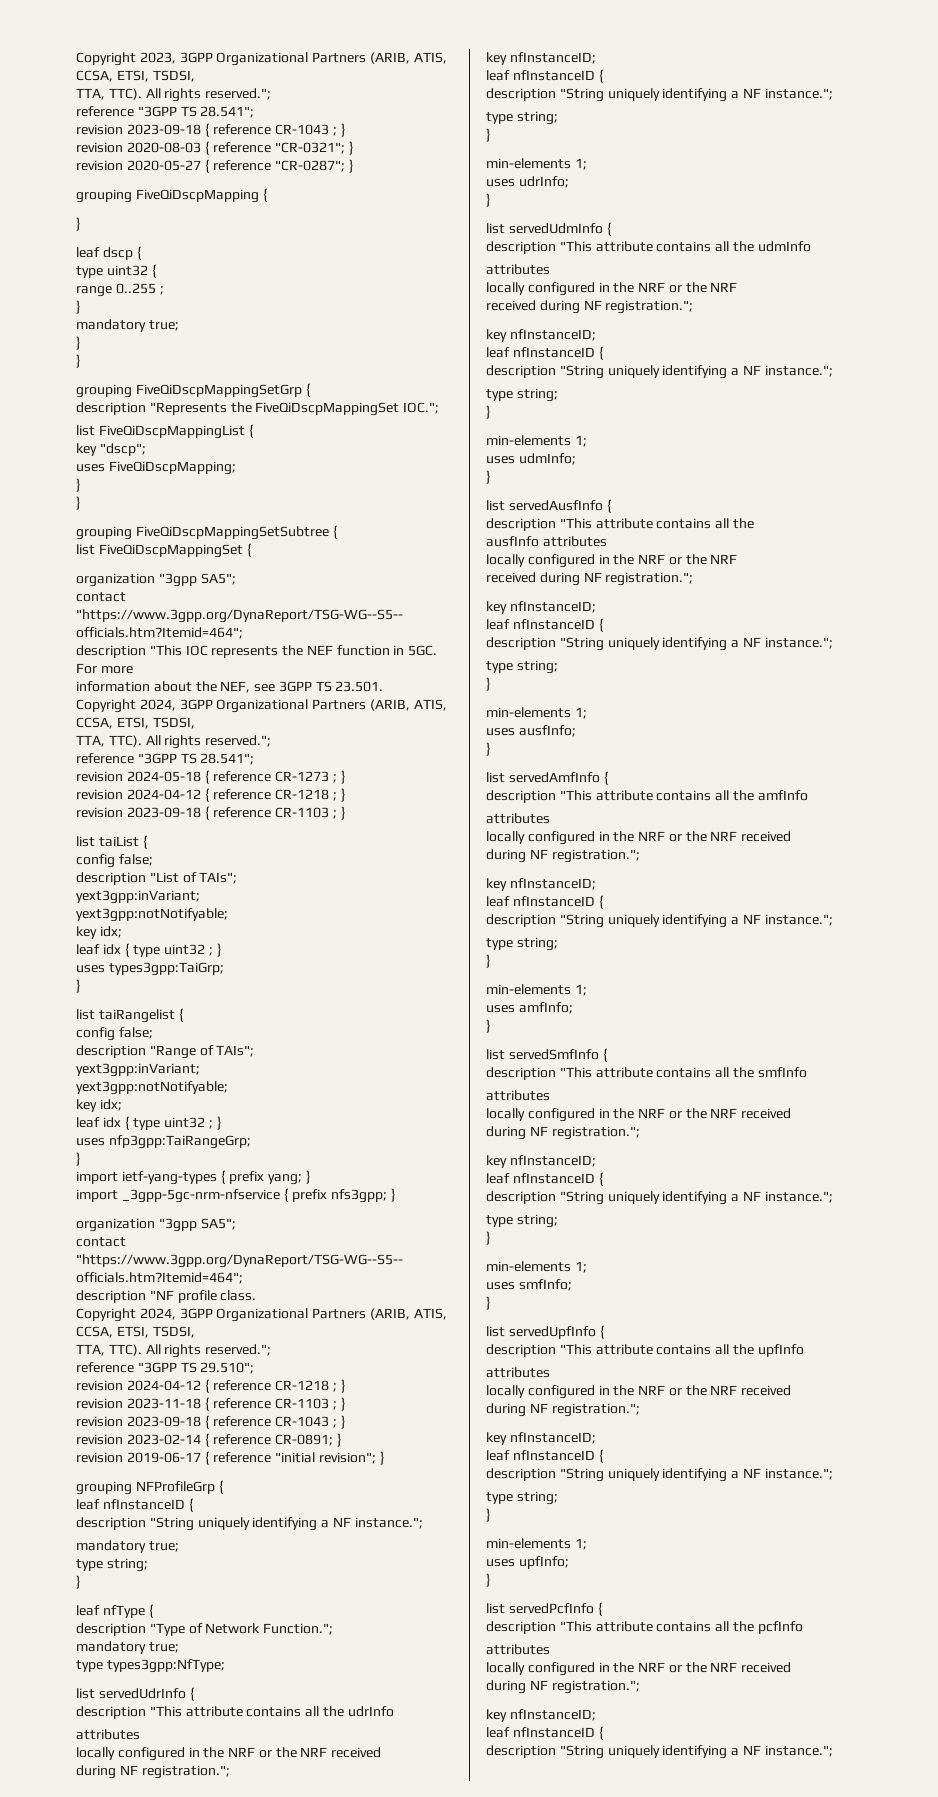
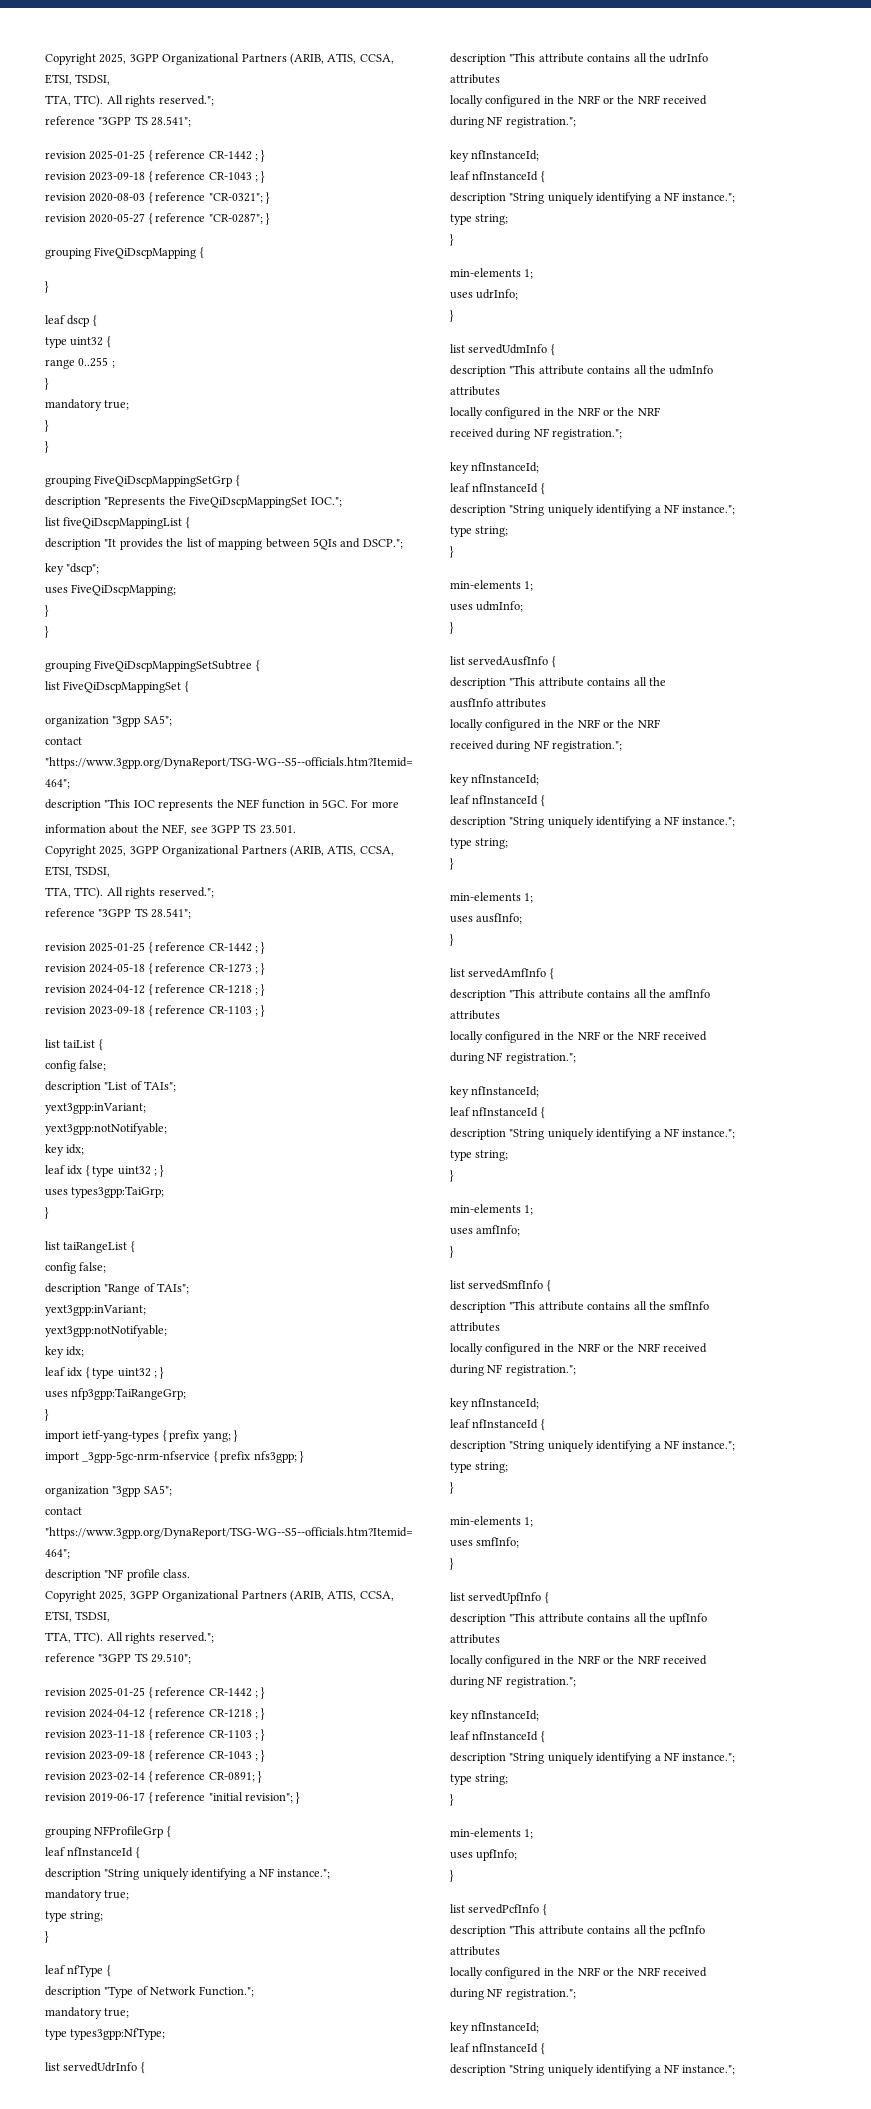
[76,52,176,66] Copyright 2023, -> [45,53,127,65] Copyright 2025,
(255, 112) none -> [45,150,266,162] // revision 2025-01-25 { reference CR-1442 ; }
[98,424,254,439] FiveQiDscpMappingList { -> [63,517,190,529] [45,538,403,550] fiveQiDscpMappingList { // description "It provides the list of mapping between 5QIs and DSCP.";
[139,699,176,711] 2024, -> [99,845,127,856] 2025,
(255, 759) none -> [45,942,266,954] // revision 2025-01-25 { reference CR-1442 ; }
[98,1009,175,1023] taiRangelist -> [63,1242,128,1253] taiRangeList
[139,1308,176,1320] 2024, -> [99,1590,127,1601] 2025,
(255, 1368) none -> [45,1687,266,1699] // revision 2025-01-25 { reference CR-1442 ; }
[102,1499,185,1510] nfInstanceID -> [67,1847,134,1857] nfInstanceId
[509,52,596,64] [486,70,595,81] nfInstanceID; // leaf nfInstanceID -> [471,150,540,161] [450,171,539,181] nfInstanceId; // leaf nfInstanceId
[509,329,596,341] [486,347,595,358] nfInstanceID; // leaf nfInstanceID -> [471,462,540,473] [450,483,539,493] nfInstanceId; // leaf nfInstanceId
[509,601,596,613] [486,619,595,630] nfInstanceID; // leaf nfInstanceID -> [471,774,540,785] [450,795,539,805] nfInstanceId; // leaf nfInstanceId
[509,878,596,890] [486,896,595,907] nfInstanceID; // leaf nfInstanceID -> [471,1086,540,1097] [450,1107,539,1117] nfInstanceId; // leaf nfInstanceId
[509,1155,596,1167] [486,1173,595,1184] nfInstanceID; // leaf nfInstanceID -> [471,1398,540,1409] [450,1419,539,1429] nfInstanceId; // leaf nfInstanceId
[509,1432,596,1444] [486,1450,595,1461] nfInstanceID; // leaf nfInstanceID -> [471,1710,540,1721] [450,1731,539,1741] nfInstanceId; // leaf nfInstanceId
[509,1709,596,1721] [486,1727,595,1738] nfInstanceID; // leaf nfInstanceID -> [471,2022,540,2033] [450,2043,539,2053] nfInstanceId; // leaf nfInstanceId

